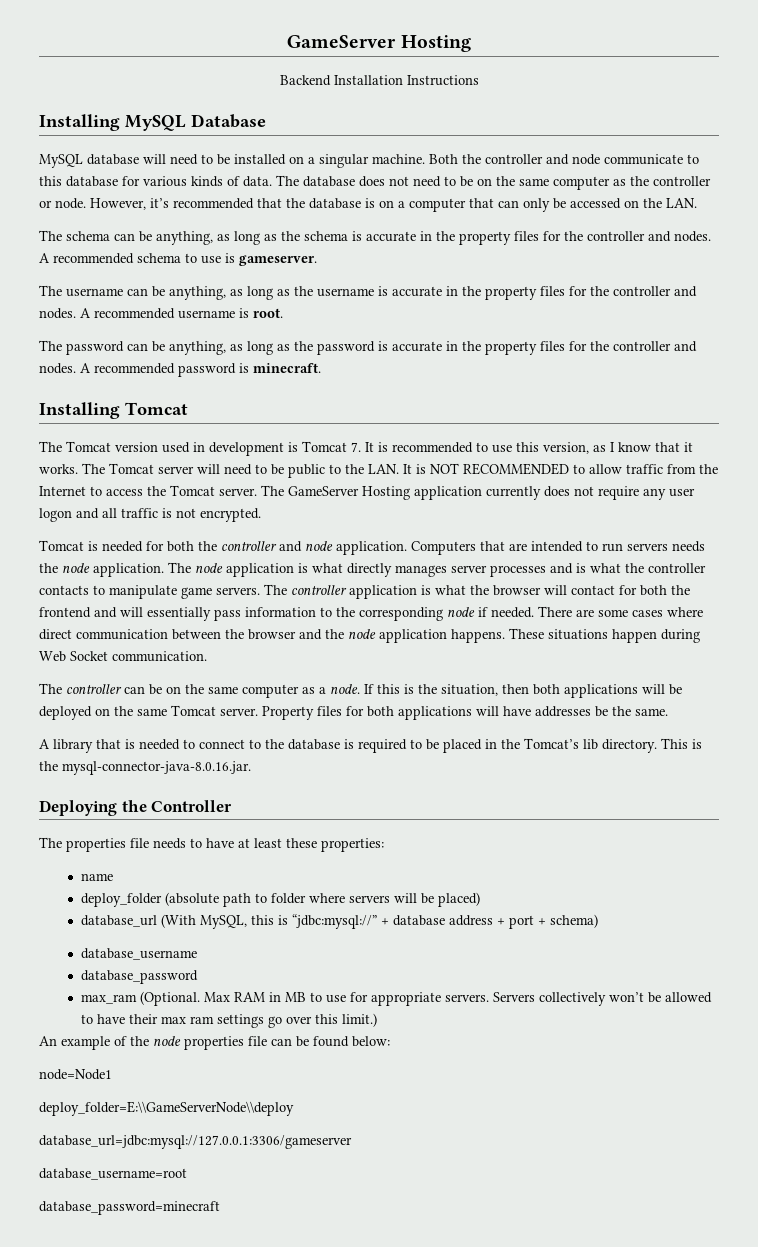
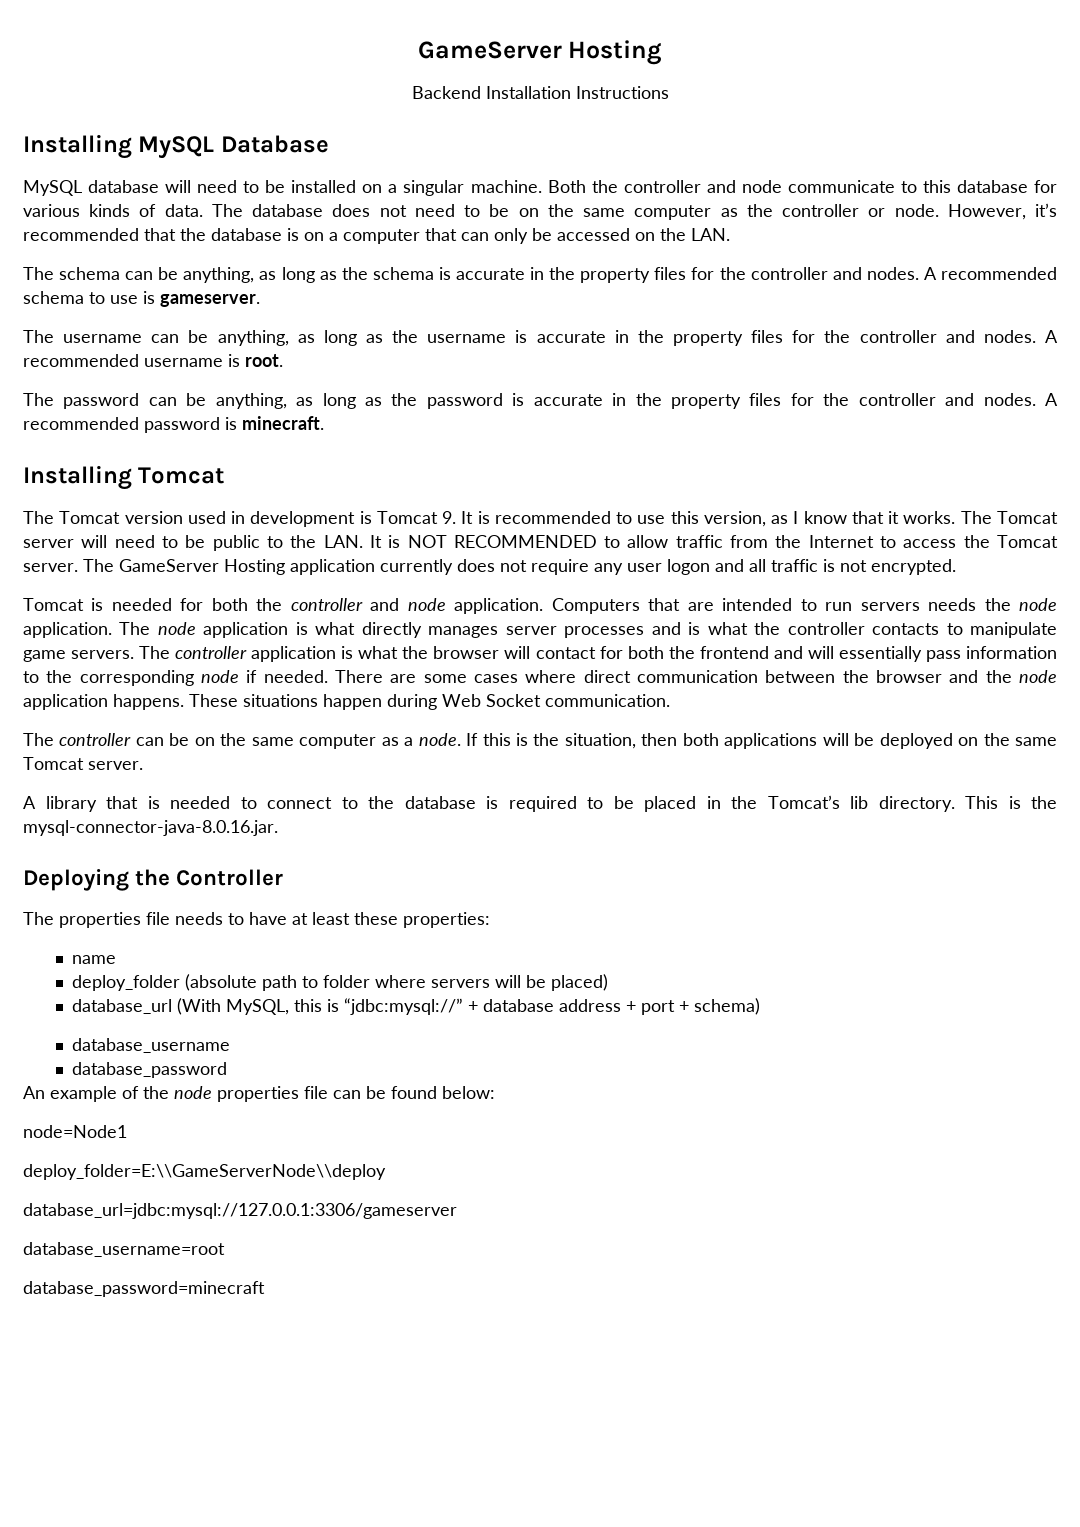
[351,442,361,452] 7. -> [442,511,457,524] 9.
[262,706,668,720] Property files for both applications will have addresses be the same. -> (143, 765) none
[81,991,713,1006] [81,1013,378,1028] // max_ram (Optional. Max RAM in MB to use for appropriate servers. Servers collectively won’t be allowed to have their max ram settings go over this limit.) -> (228, 1070) none

